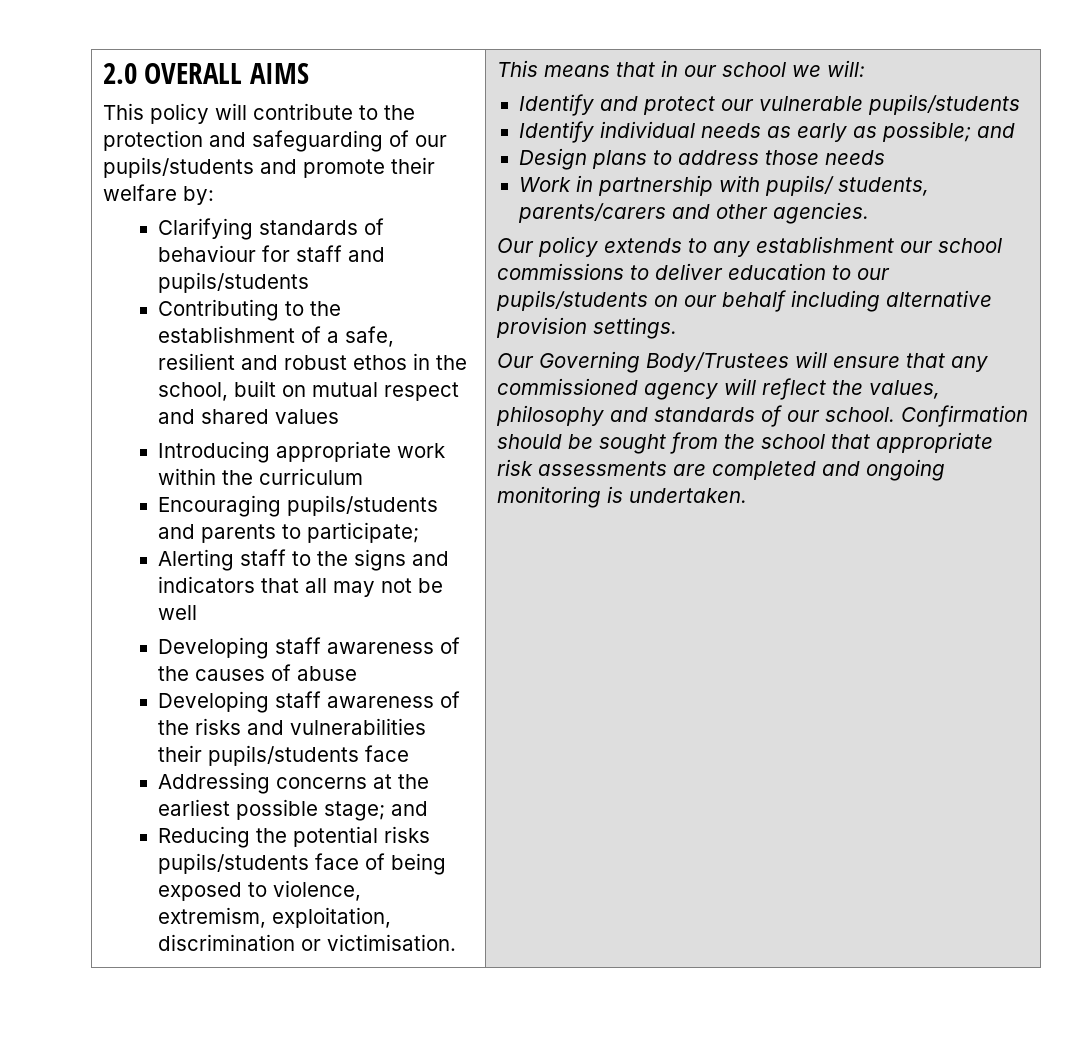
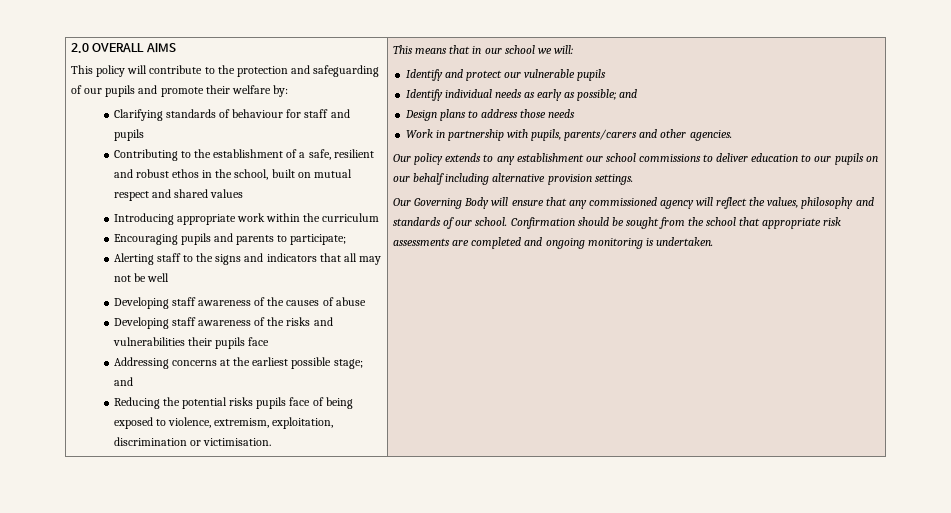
[102,157,254,178] pupils/students -> [105,85,136,97] pupils
[158,272,310,293] pupils/students -> [113,129,144,141] pupils
[287,495,439,516] pupils/students -> [181,233,212,245] pupils
[208,745,360,766] pupils/students -> [215,337,246,349] pupils
[158,853,310,874] pupils/students -> [256,397,287,409] pupils
[868,94,1021,115] pupils/students -> [577,69,607,81] pupils
[765,175,930,196] pupils/ students, -> [531,129,562,141] pupils,
[495,290,648,311] pupils/students -> [834,153,864,165] pupils
[645,352,789,372] Body/Trustees -> [464,197,490,209] Body

